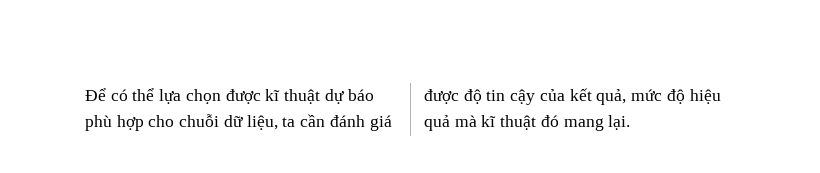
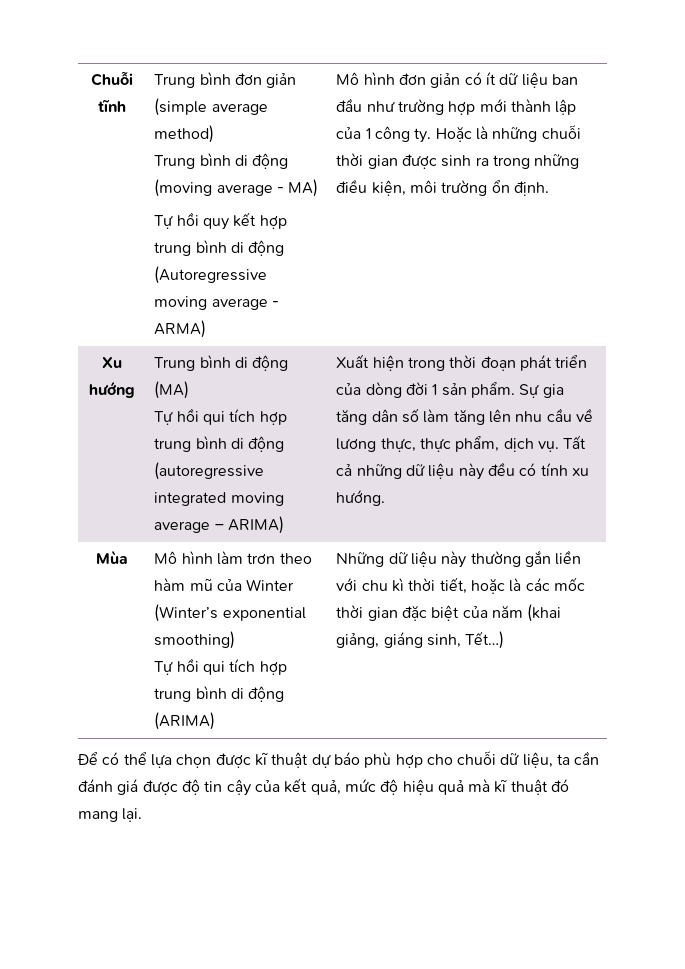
(85, 94) none -> [91,71,133,86] [98,99,126,112] [154,72,297,88] [154,98,268,116] [154,125,215,143] [154,153,289,169] [154,179,319,197] [154,212,287,230] [154,240,285,256] [154,266,268,284] [154,296,280,310] [154,320,207,338] [336,72,579,88] [336,98,577,115] [336,125,581,143] [336,153,580,169] [336,179,550,196] [102,357,122,368] [89,381,135,398] [154,355,289,371] [154,381,190,399] [154,408,287,425] [154,436,285,452] [154,462,265,480] [154,492,284,506] [154,516,285,534] [336,354,588,371] [336,382,564,398] [336,408,594,425] [336,435,587,452] [336,462,590,480] [336,490,386,506] [96,550,128,564] [154,551,312,565] [154,578,295,591] [154,604,306,622] [154,631,236,649] [154,658,287,675] [154,686,285,702] [154,712,216,730] [336,550,582,568] [336,577,586,594] [336,604,562,622] [336,631,505,649] Chuỗi tĩnh | Trung bình đơn giản (simple average method) // Trung bình di động (moving average - MA) // Tự hồi quy kết hợp trung bình di động (Autoregressive moving average - ARMA) | Mô hình đơn giản có ít dữ liệu ban đầu như trường hợp mới thành lập của 1 công ty. Hoặc là những chuỗi thời gian được sinh ra trong những điều kiện, môi trường ổn định. // Xu hướng | Trung bình di động (MA) // Tự hồi qui tích hợp trung bình di động (autoregressive integrated moving average – ARIMA) | Xuất hiện trong thời đoạn phát triển của dòng đời 1 sản phẩm. Sự gia tăng dân số làm tăng lên nhu cầu về lương thực, thực phẩm, dịch vụ. Tất cả những dữ liệu này đều có tính xu hướng. // Mùa | Mô hình làm trơn theo hàm mũ của Winter (Winter’s exponential smoothing) // Tự hồi qui tích hợp trung bình di động (ARIMA) | Những dữ liệu này thường gắn liền với chu kì thời tiết, hoặc là các mốc thời gian đặc biệt của năm (khai giảng, giáng sinh, Tết…) //

